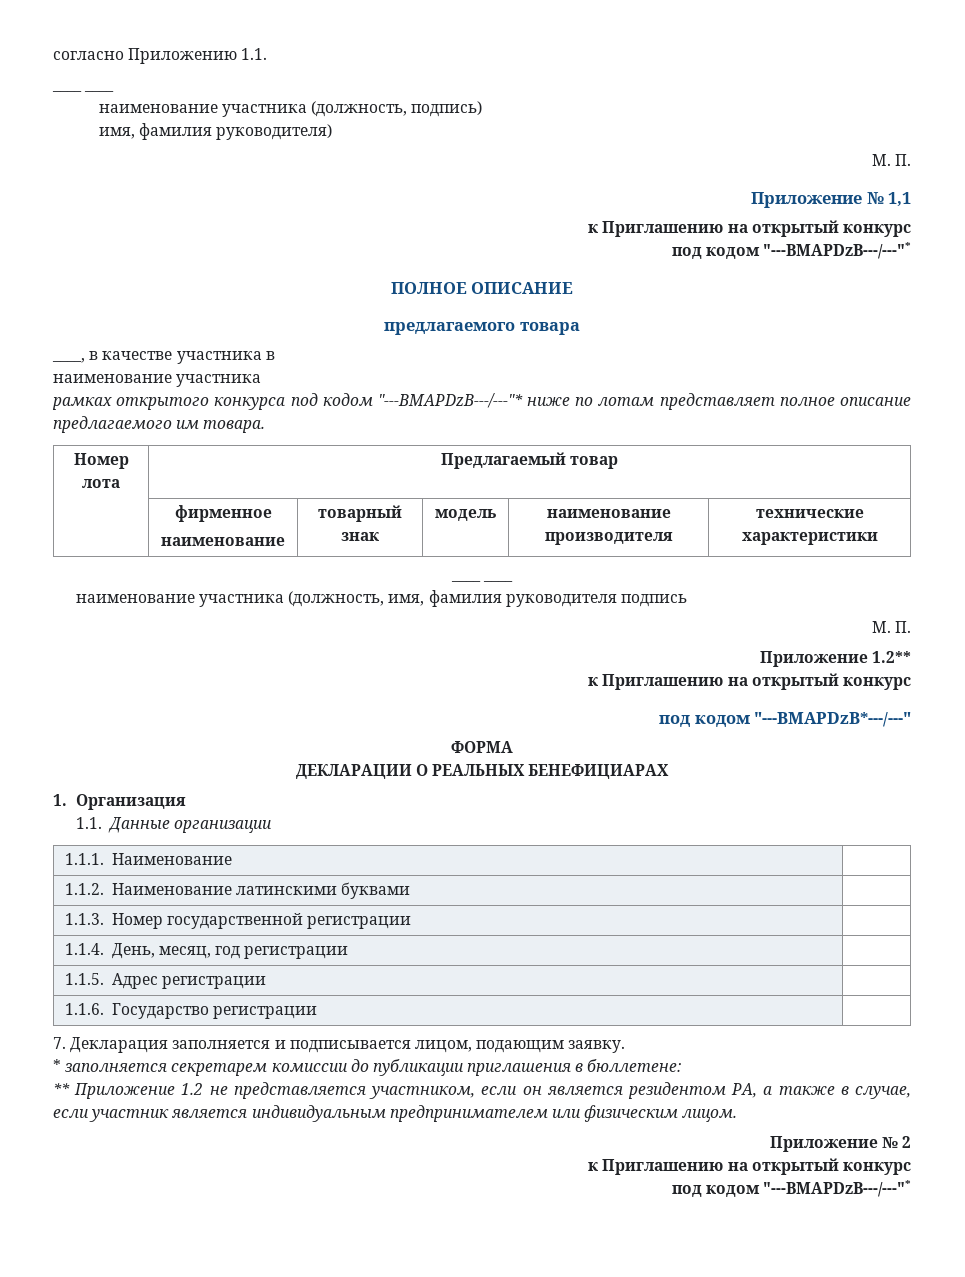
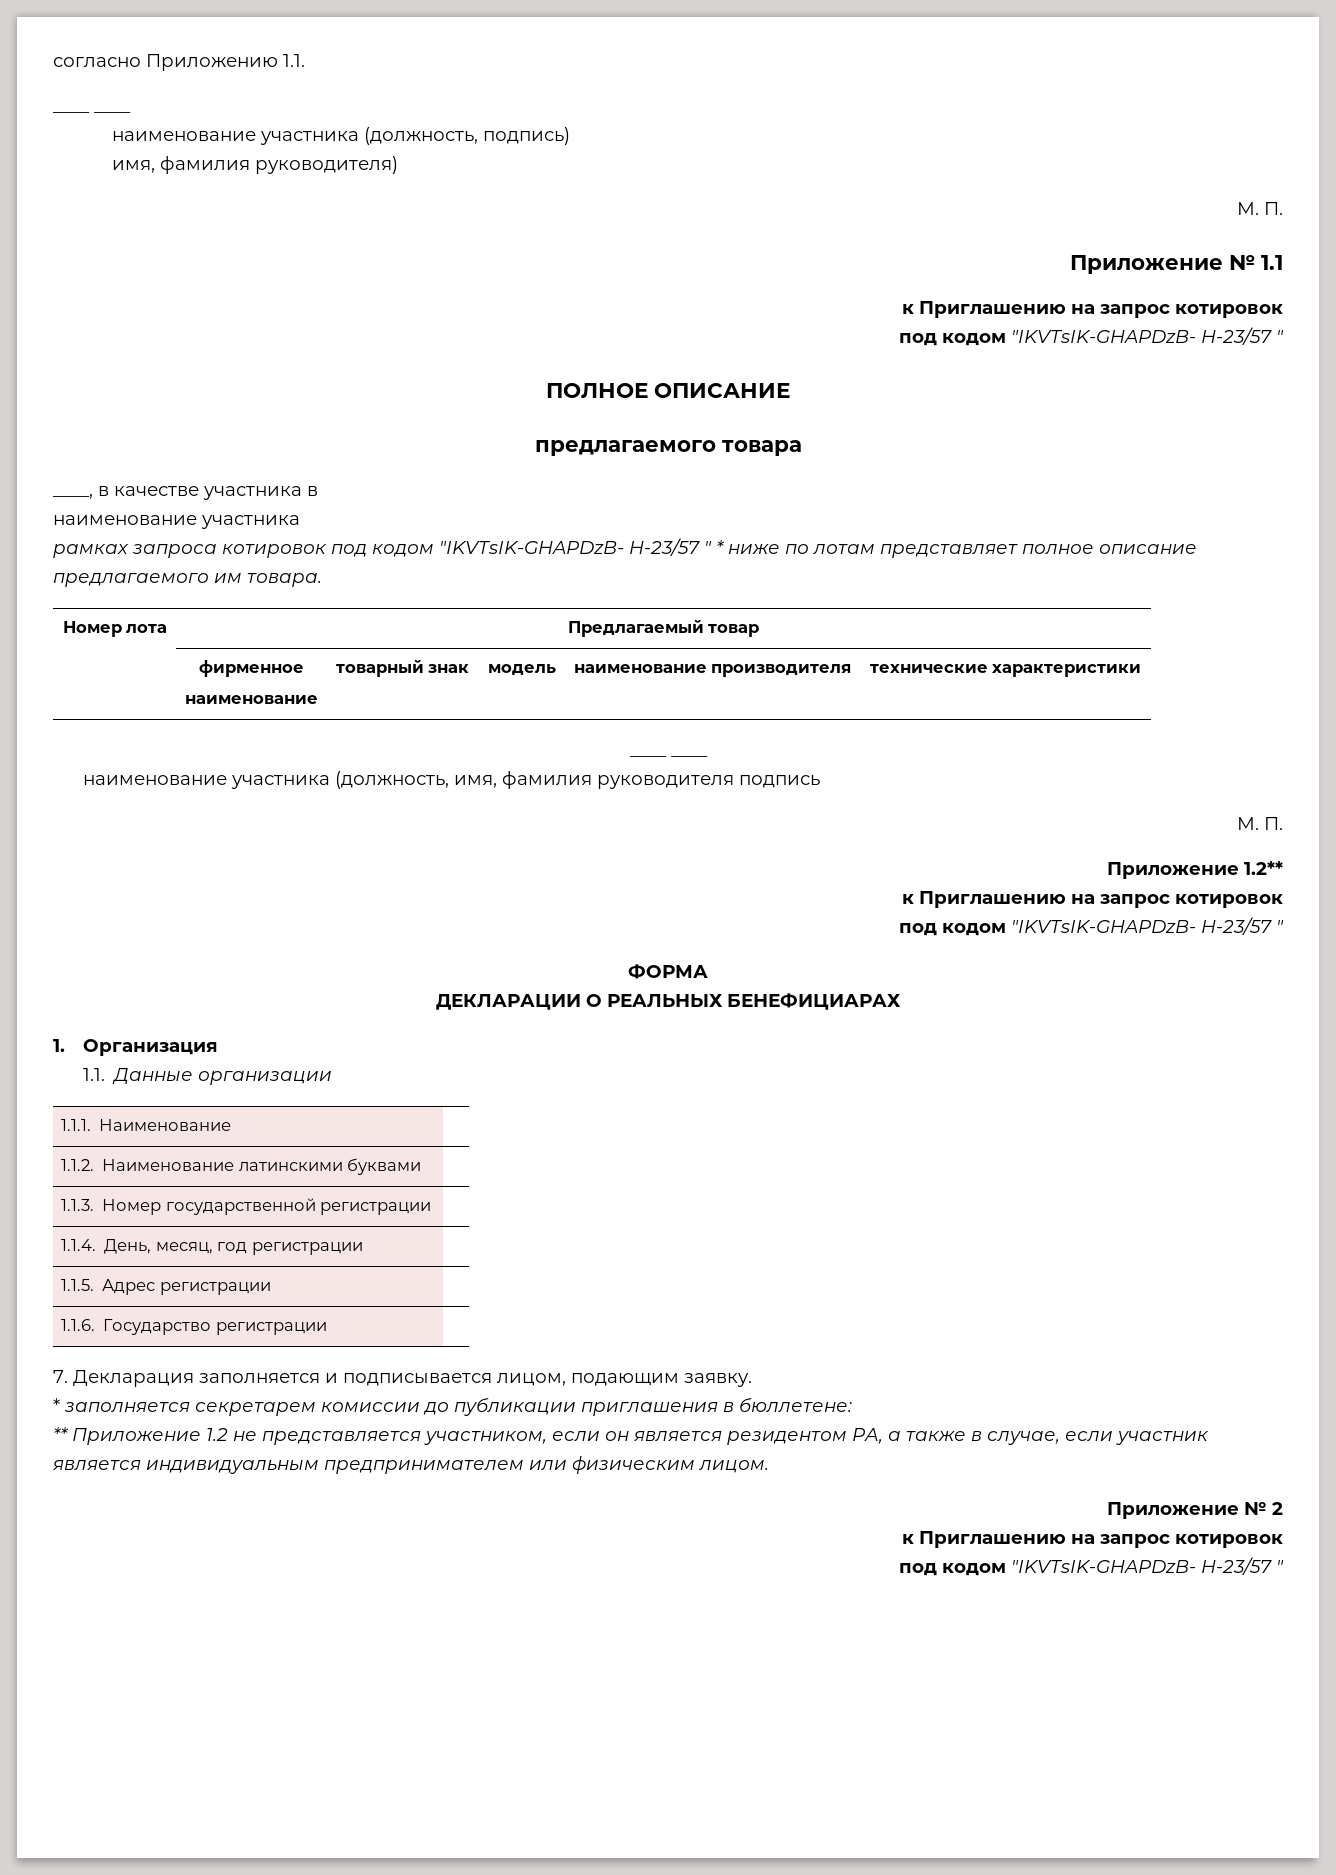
[888,192,912,207] [588,220,911,237] [671,242,911,259] 1,1 // к Приглашению на открытый конкурс // под кодом "---BMAPDzB---/---"* -> [1261,255,1283,270] [902,301,1283,318] [899,327,1284,346] 1.1 // к Приглашению на запрос котировок // под кодом "IKVTsIK-GHAPDzB- H-23/57 "
[116,393,523,410] открытого конкурса под кодом "---BMAPDzB---/---"* -> [132,538,725,558] запроса котировок под кодом "IKVTsIK-GHAPDzB- H-23/57 " *
[751,673,911,690] [659,712,911,727] открытый конкурс // под кодом "---BMAPDzB*---/---" -> [1100,894,1283,908] [899,917,1284,936] запрос котировок // под кодом "IKVTsIK-GHAPDzB- H-23/57 "
[751,1158,911,1175] [671,1180,911,1197] открытый конкурс // под кодом "---BMAPDzB---/---"* -> [1100,1534,1283,1548] [899,1557,1284,1576] запрос котировок // под кодом "IKVTsIK-GHAPDzB- H-23/57 "

